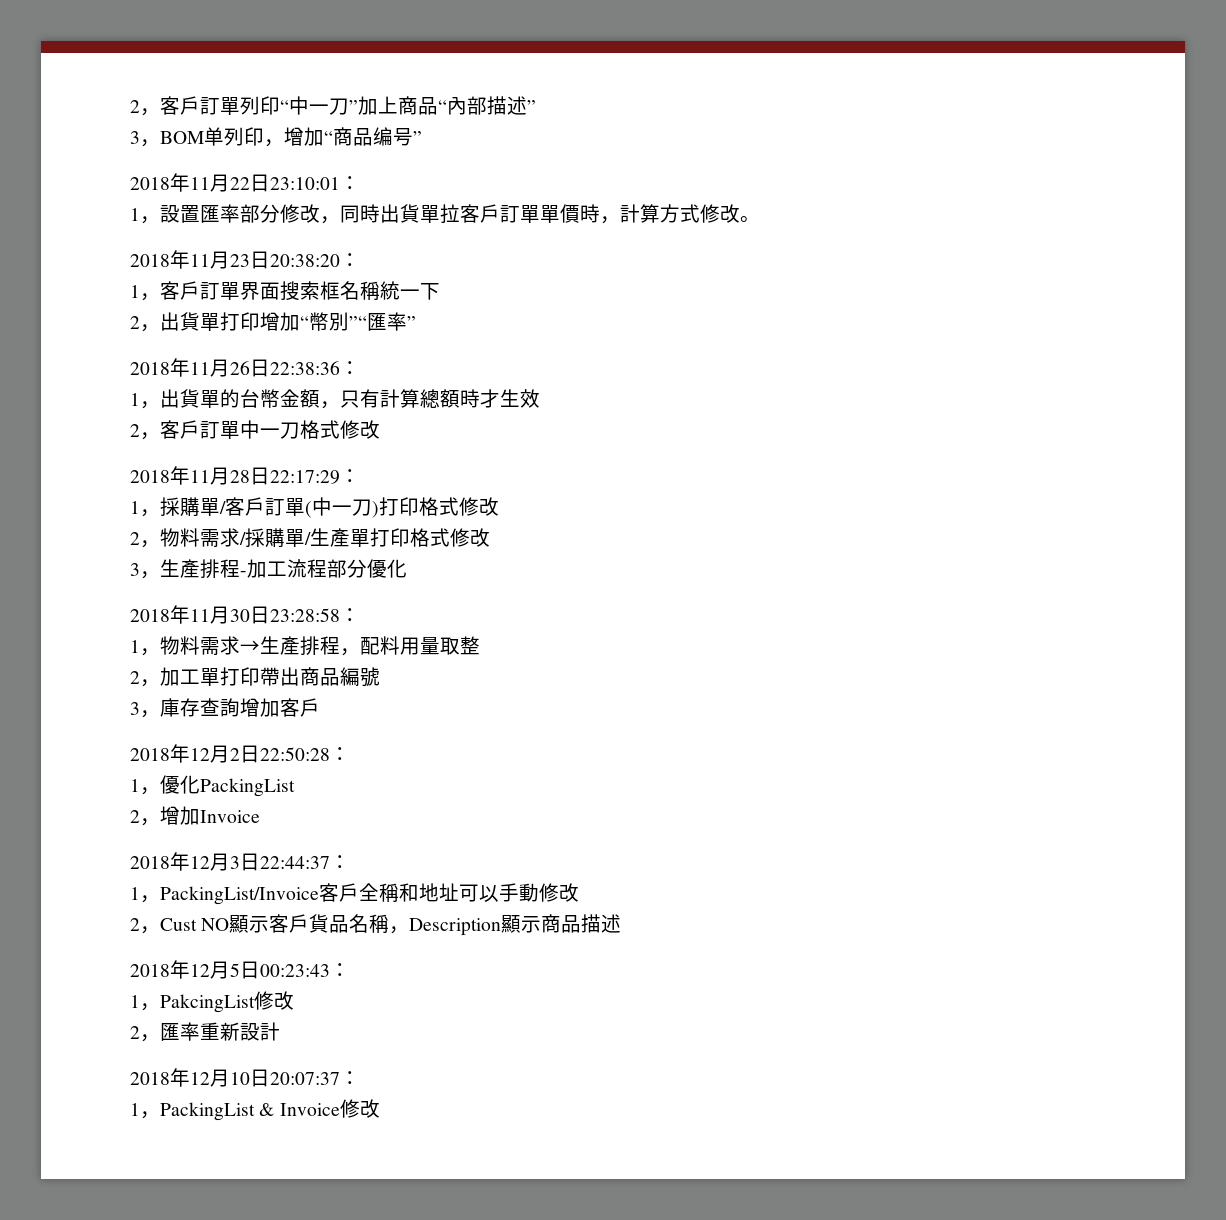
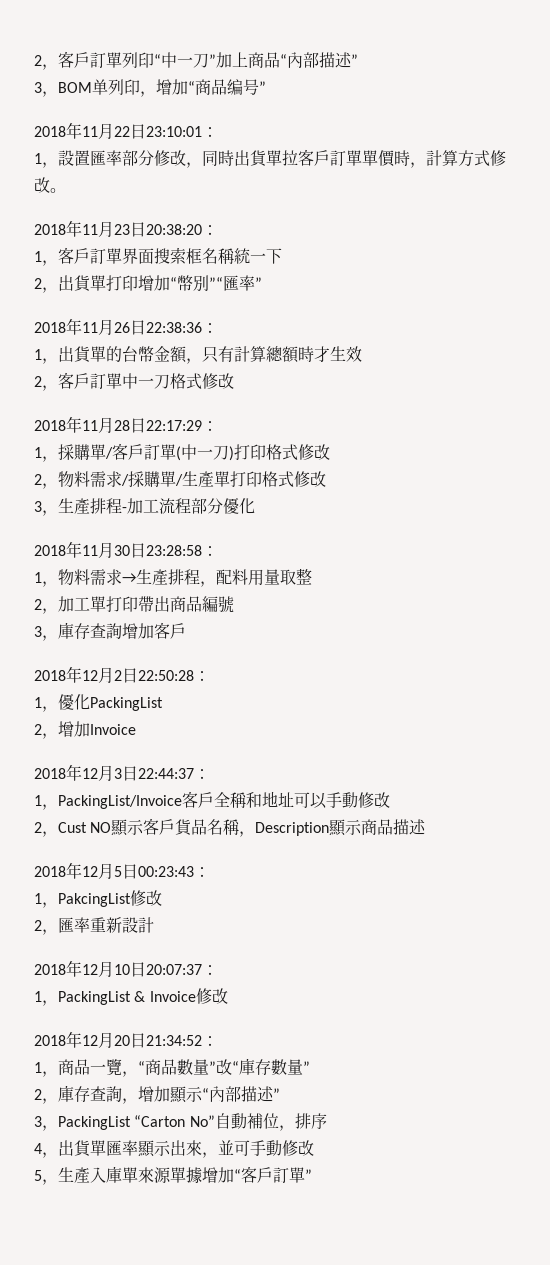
(380, 1108) none -> [34,1031,218,1048] [34,1058,310,1077] [34,1085,280,1104] [34,1113,327,1131] [34,1140,314,1158] [34,1166,312,1185] // 2018年12月20日21:34:52： // 1，商品一覽，“商品數量”改“庫存數量” // 2，庫存查詢，增加顯示“內部描述” // 3，PackingList “Carton No”自動補位，排序 // 4，出貨單匯率顯示出來，並可手動修改 // 5，生產入庫單來源單據增加“客戶訂單”

